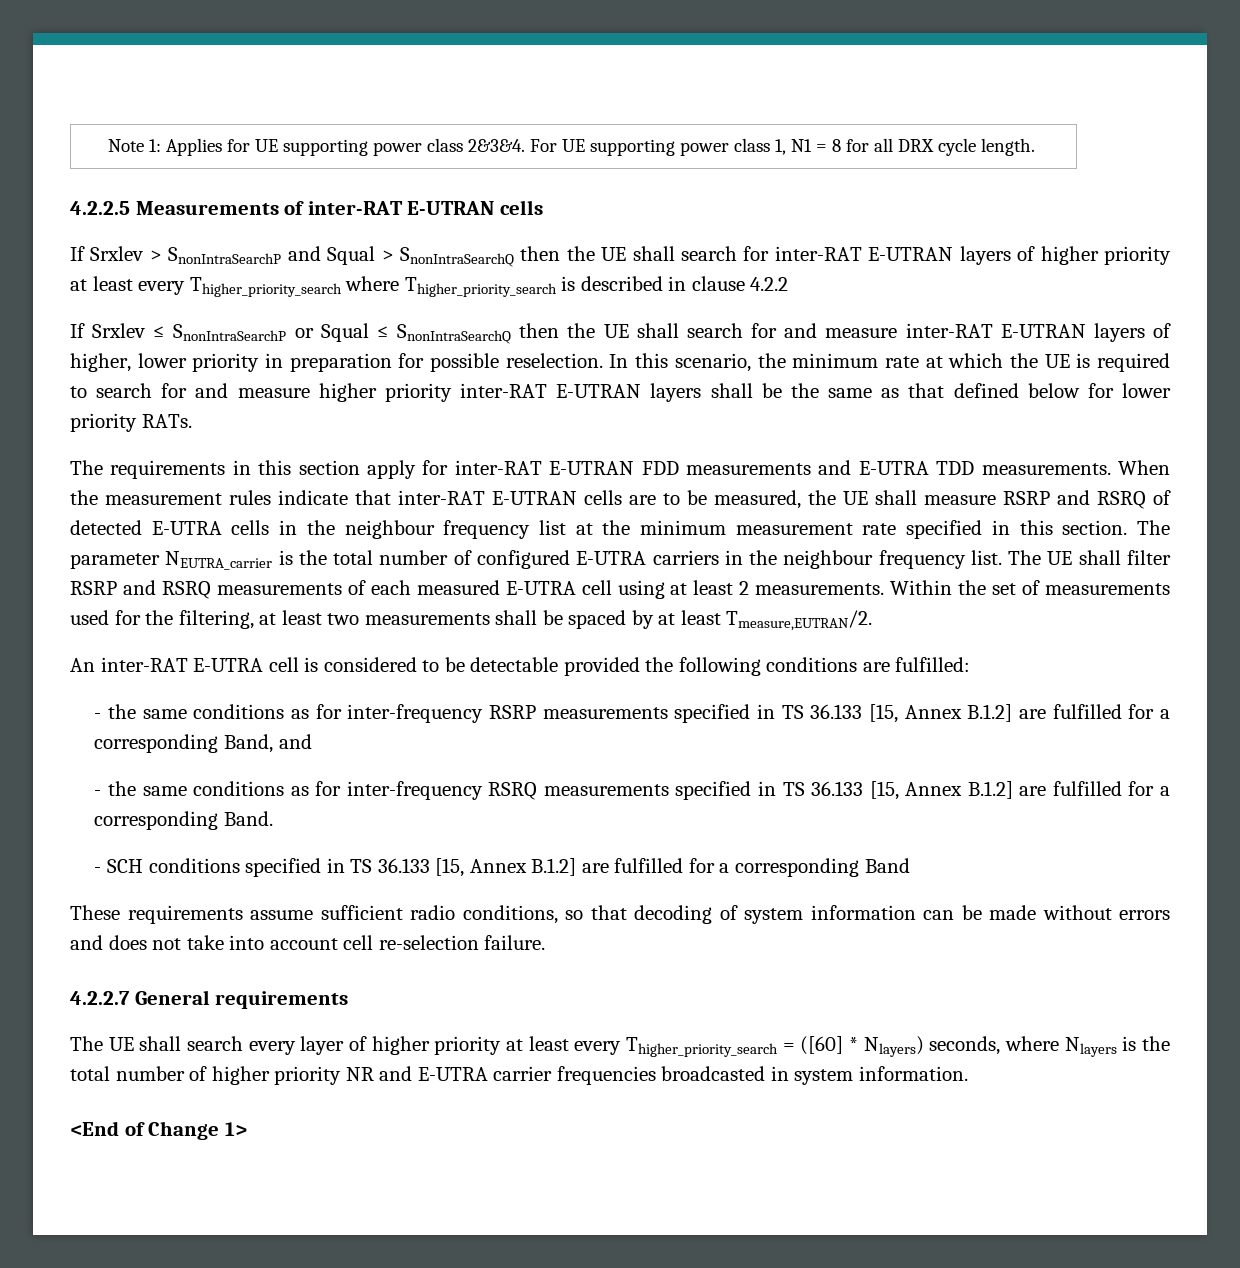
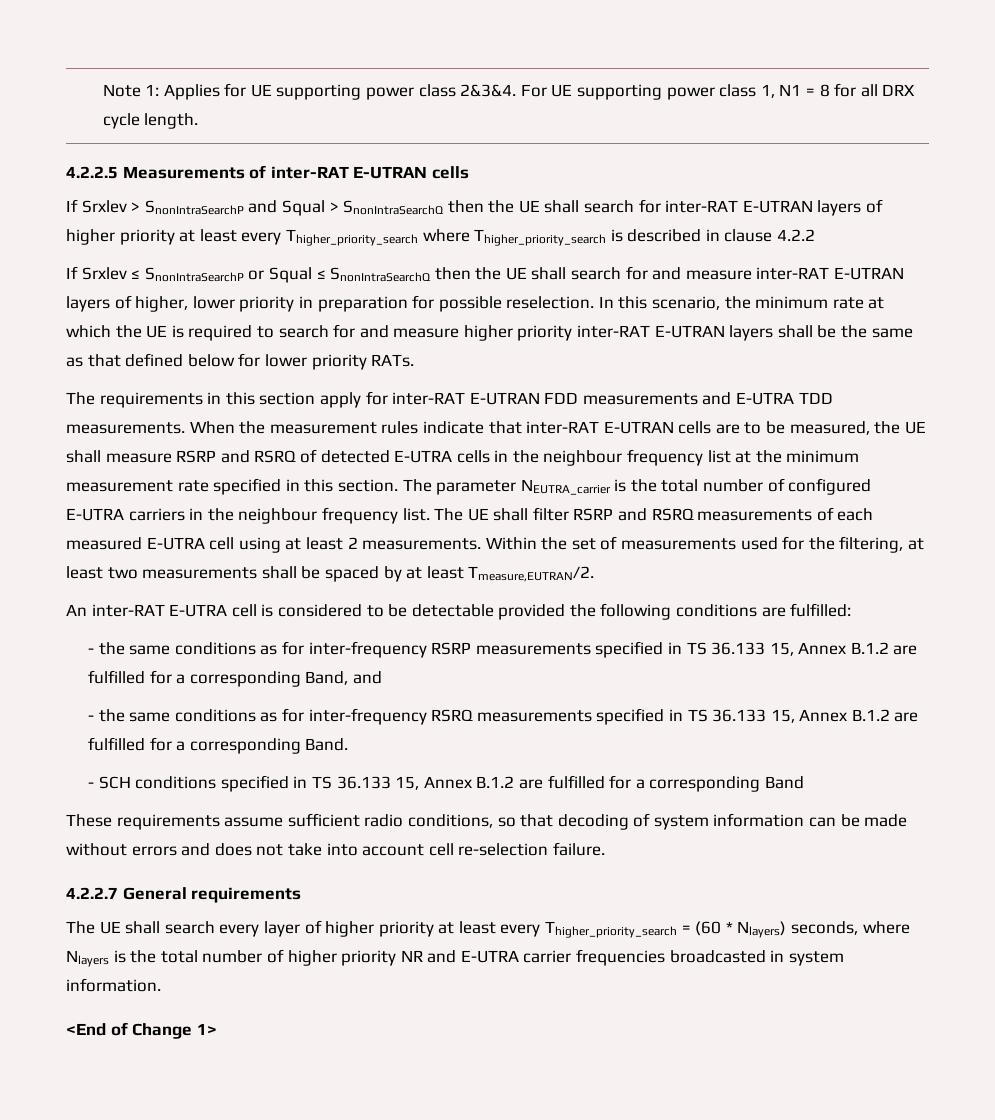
[869,704,1013,723] [15, Annex B.1.2] -> [769,642,889,656] 15, Annex B.1.2
[869,781,1013,800] [15, Annex B.1.2] -> [770,709,890,723] 15, Annex B.1.2
[435,858,577,877] [15, Annex B.1.2] -> [395,776,515,790] 15, Annex B.1.2
[800,1036,844,1055] ([60] -> [695,921,722,936] (60

